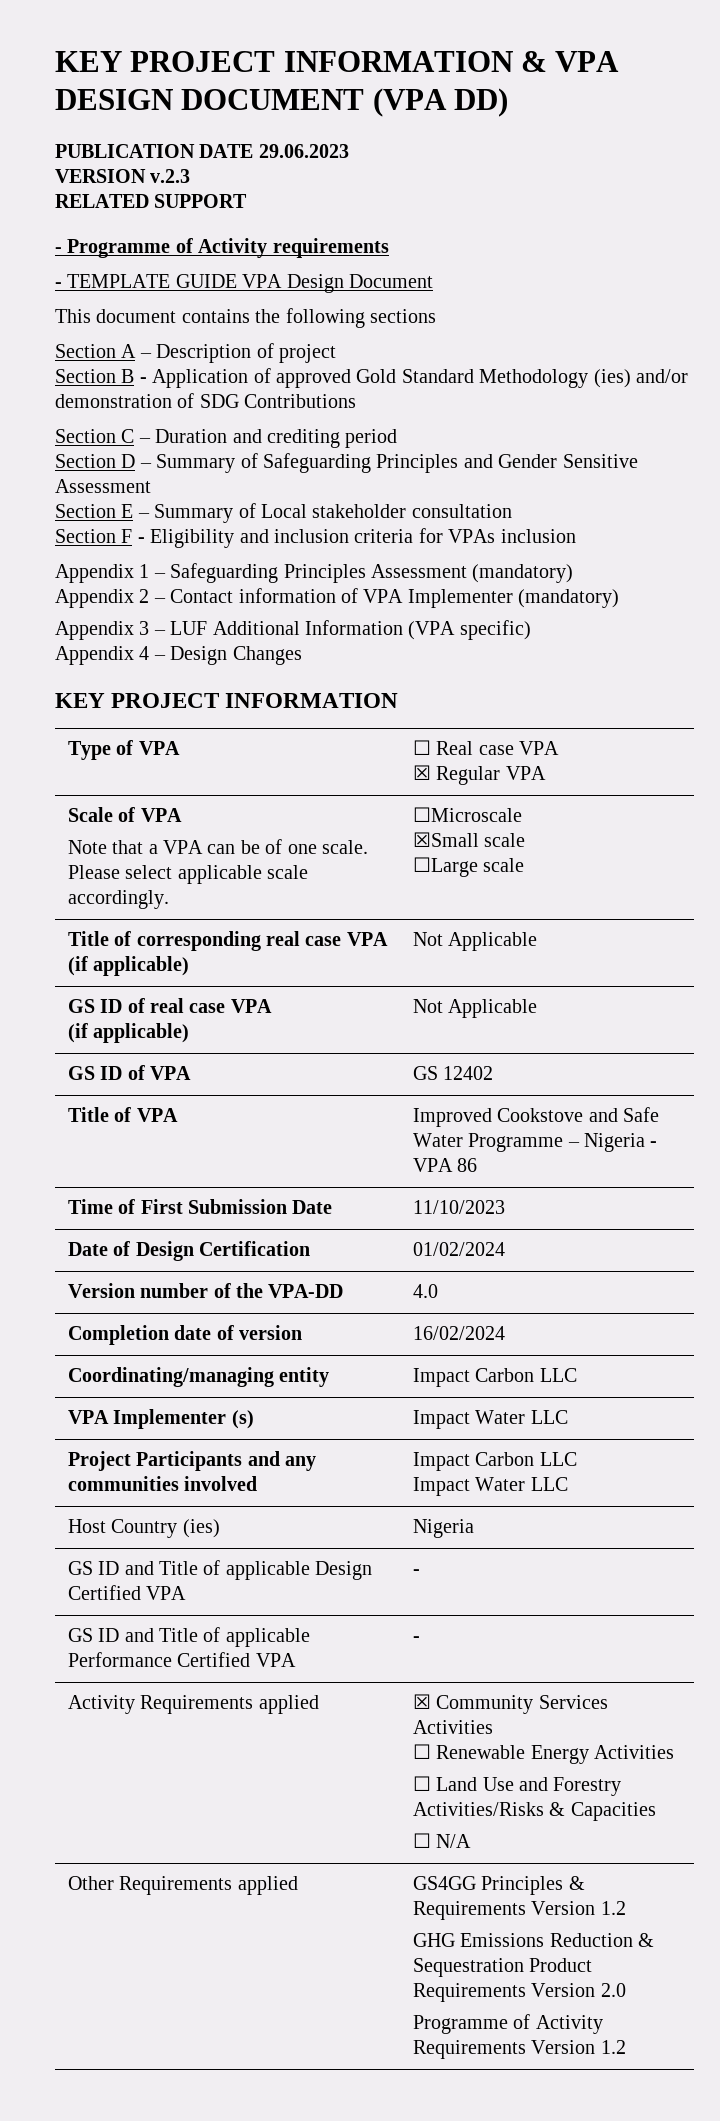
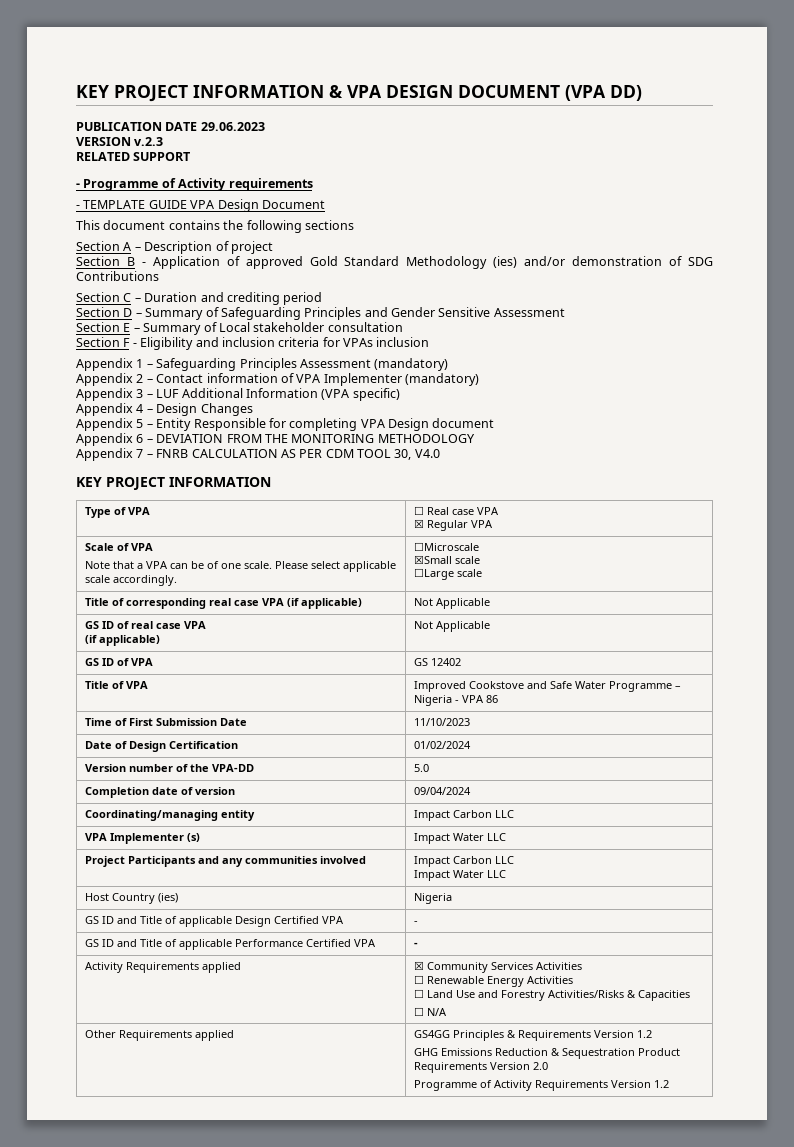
(302, 655) none -> [76,418,495,431] [76,433,475,446] [76,448,440,461] // Appendix 5 – Entity Responsible for completing VPA Design document // Appendix 6 – DEVIATION FROM THE MONITORING METHODOLOGY // Appendix 7 – FNRB CALCULATION AS PER CDM TOOL 30, V4.0
[412,1284,438,1298] 4.0 -> [413,764,429,772] 5.0
[412,1326,505,1340] 16/02/2024 -> [413,787,471,795] 09/04/2024

